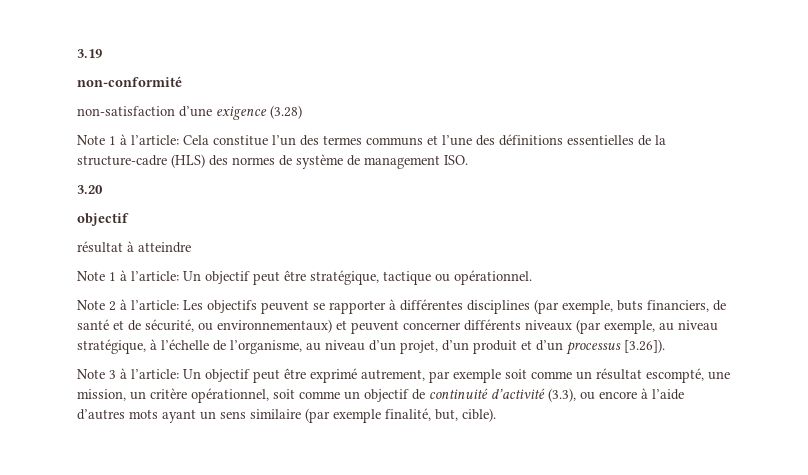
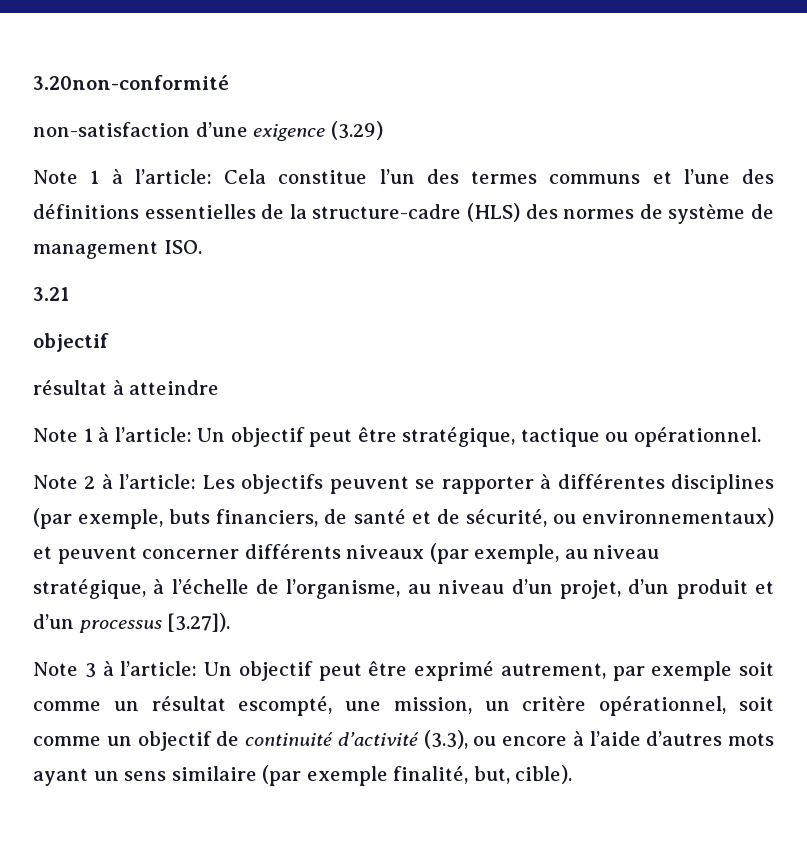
[77,49,102,58] [77,76,182,87] 3.19 // non-conformité -> [33,75,229,90] 3.20non-conformité
[270,105,302,119] (3.28) -> [330,121,383,140] (3.29)
[77,185,103,194] 3.20 -> [33,287,69,301] 3.21
[624,339,665,353] [3.26]). -> [167,613,231,632] [3.27]).

